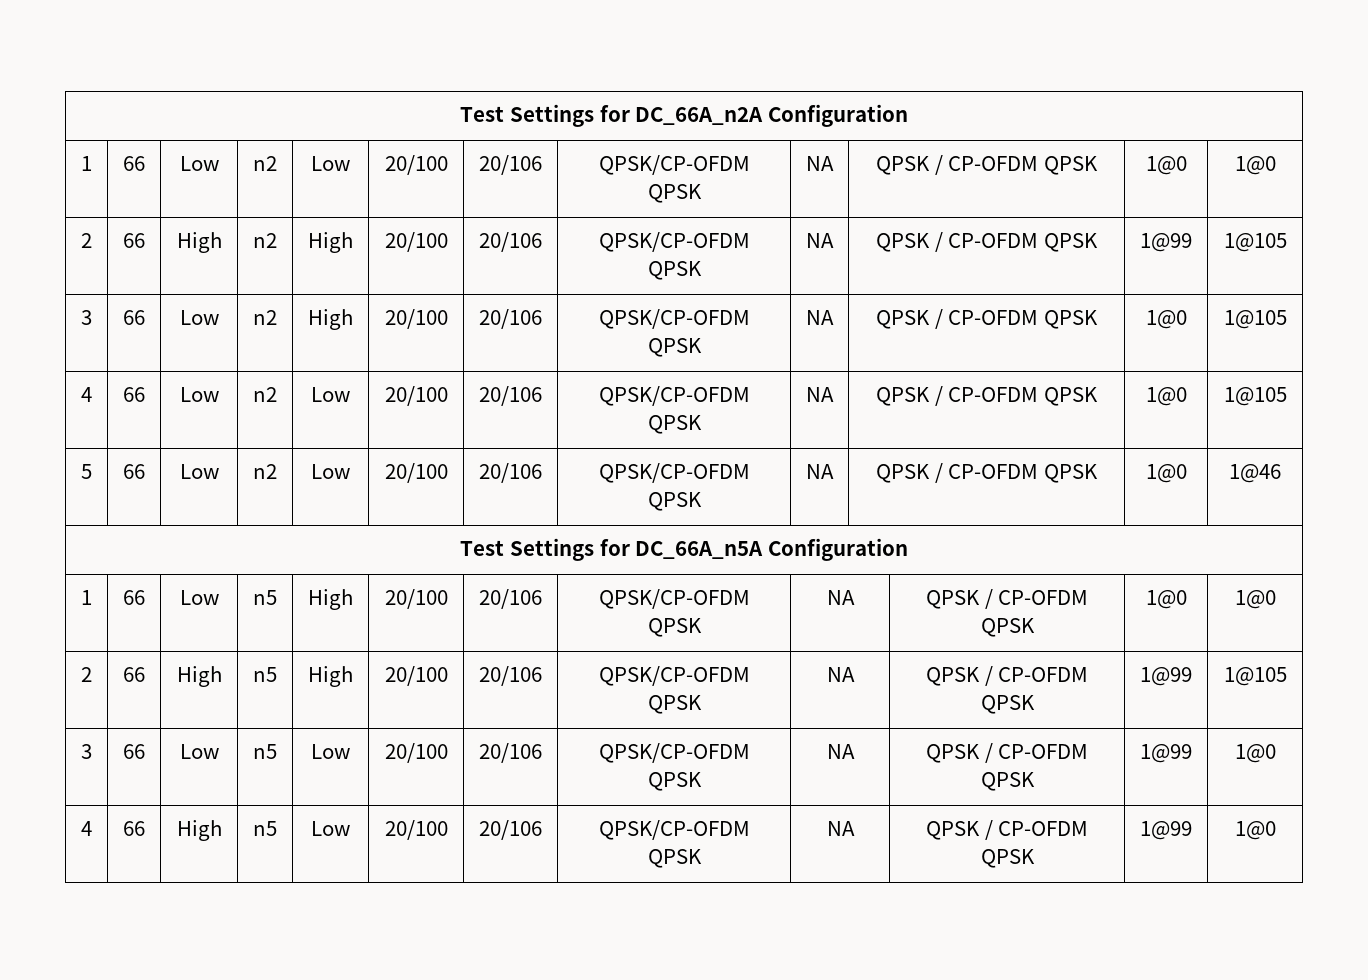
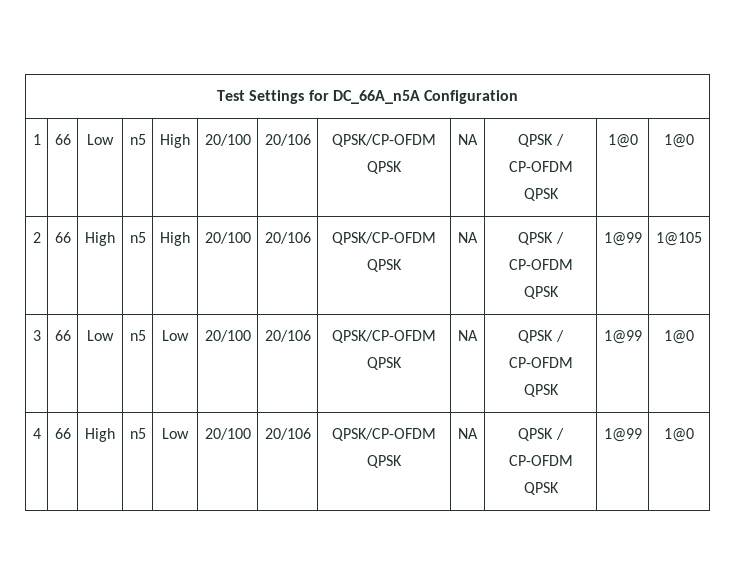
[460,104,908,127] [81,156,92,171] [123,156,145,171] [179,156,219,171] [253,156,277,171] [311,156,350,171] [384,155,448,175] [479,155,542,175] [598,155,750,175] [647,184,702,203] [806,156,834,171] [876,155,1098,175] [1145,156,1187,175] [1234,156,1276,175] [81,233,92,248] [123,233,145,248] [176,232,222,253] [253,233,277,248] [308,232,353,253] [384,232,448,252] [479,232,542,252] [598,232,750,252] [647,261,702,280] [806,233,834,248] [876,232,1098,252] [1140,233,1192,252] [1223,233,1287,252] [81,310,92,325] [123,310,145,325] [179,310,219,325] [253,310,277,325] [308,309,353,330] [384,309,448,329] [479,309,542,329] [598,309,750,329] [647,338,702,357] [806,310,834,325] [876,309,1098,329] [1145,310,1187,329] [1223,310,1287,329] [81,387,92,402] [123,387,145,402] [179,387,219,402] [253,387,277,402] [311,387,350,402] [384,386,448,406] [479,386,542,406] [598,386,750,406] [647,415,702,434] [806,387,834,402] [876,386,1098,406] [1145,387,1187,406] [1223,387,1287,406] [81,464,92,479] [123,464,145,479] [179,464,219,479] [253,464,277,479] [311,464,350,479] [384,463,448,483] [479,463,542,483] [598,463,750,483] [647,492,702,511] [806,464,834,479] [876,463,1098,483] [1145,464,1187,483] [1229,464,1281,483] [460,538,630,561] Test Settings for DC_66A_n2A Configuration // 1 | 66 | Low | n2 | Low | 20/100 | 20/106 | QPSK/CP-OFDM QPSK | NA | QPSK / CP-OFDM QPSK | 1@0 | 1@0 // 2 | 66 | High | n2 | High | 20/100 | 20/106 | QPSK/CP-OFDM QPSK | NA | QPSK / CP-OFDM QPSK | 1@99 | 1@105 // 3 | 66 | Low | n2 | High | 20/100 | 20/106 | QPSK/CP-OFDM QPSK | NA | QPSK / CP-OFDM QPSK | 1@0 | 1@105 // 4 | 66 | Low | n2 | Low | 20/100 | 20/106 | QPSK/CP-OFDM QPSK | NA | QPSK / CP-OFDM QPSK | 1@0 | 1@105 // 5 | 66 | Low | n2 | Low | 20/100 | 20/106 | QPSK/CP-OFDM QPSK | NA | QPSK / CP-OFDM QPSK | 1@0 | 1@46 // Test Settings for -> [216,90,329,104] Test Settings for

